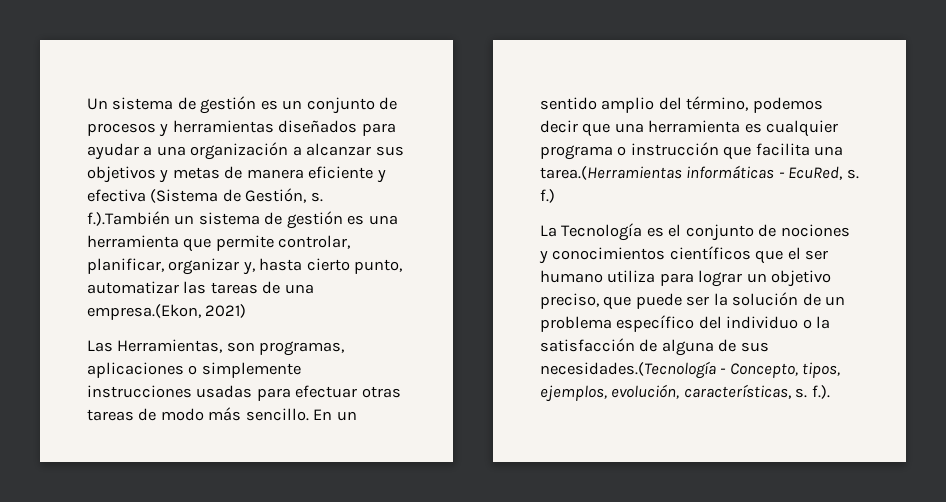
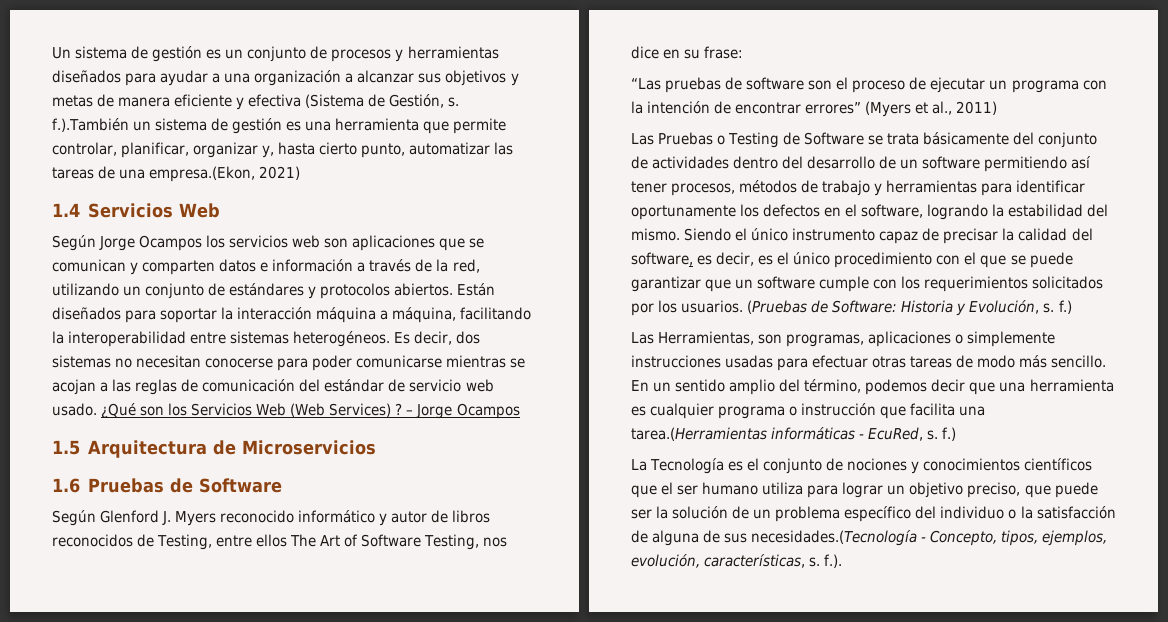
(247, 311) none -> [52,203,220,218] [52,235,485,251] [52,259,480,275] [52,283,496,299] [52,307,532,323] [52,331,481,347] [52,355,526,371] [52,379,494,395] [52,403,520,419] [52,440,376,458] [52,478,282,493] [52,510,491,526] [52,534,508,550] [631,46,744,59] [631,77,1107,93] [631,101,998,117] [631,132,1098,148] [631,156,1092,172] [631,180,1086,196] [631,204,1109,220] [631,228,1093,244] [631,252,1073,268] [631,276,1104,292] [631,300,1073,316] // 1.4 Servicios Web // Según Jorge Ocampos los servicios web son aplicaciones que se comunican y comparten datos e información a través de la red, utilizando un conjunto de estándares y protocolos abiertos. Están diseñados para soportar la interacción máquina a máquina, facilitando la interoperabilidad entre sistemas heterogéneos. Es decir, dos sistemas no necesitan conocerse para poder comunicarse mientras se acojan a las reglas de comunicación del estándar de servicio web usado. ¿Qué son los Servicios Web (Web Services) ? – Jorge Ocampos // 1.5 Arquitectura de Microservicios // 1.6 Pruebas de Software // Según Glenford J. Myers reconocido informático y autor de libros reconocidos de Testing, entre ellos The Art of Software Testing, nos dice en su frase: // “Las pruebas de software son el proceso de ejecutar un programa con la intención de encontrar errores” (Myers et al., 2011) // Las Pruebas o Testing de Software se trata básicamente del conjunto de actividades dentro del desarrollo de un software permitiendo así tener procesos, métodos de trabajo y herramientas para identificar oportunamente los defectos en el software, logrando la estabilidad del mismo. Siendo el único instrumento capaz de precisar la calidad del software, es decir, es el único procedimiento con el que se puede garantizar que un software cumple con los requerimientos solicitados por los usuarios. (Pruebas de Software: Historia y Evolución, s. f.)

